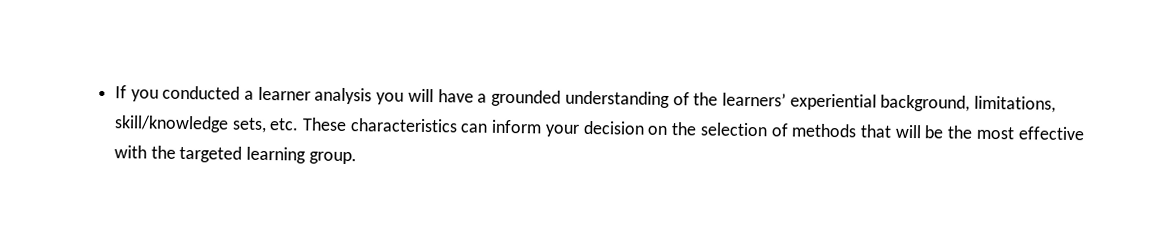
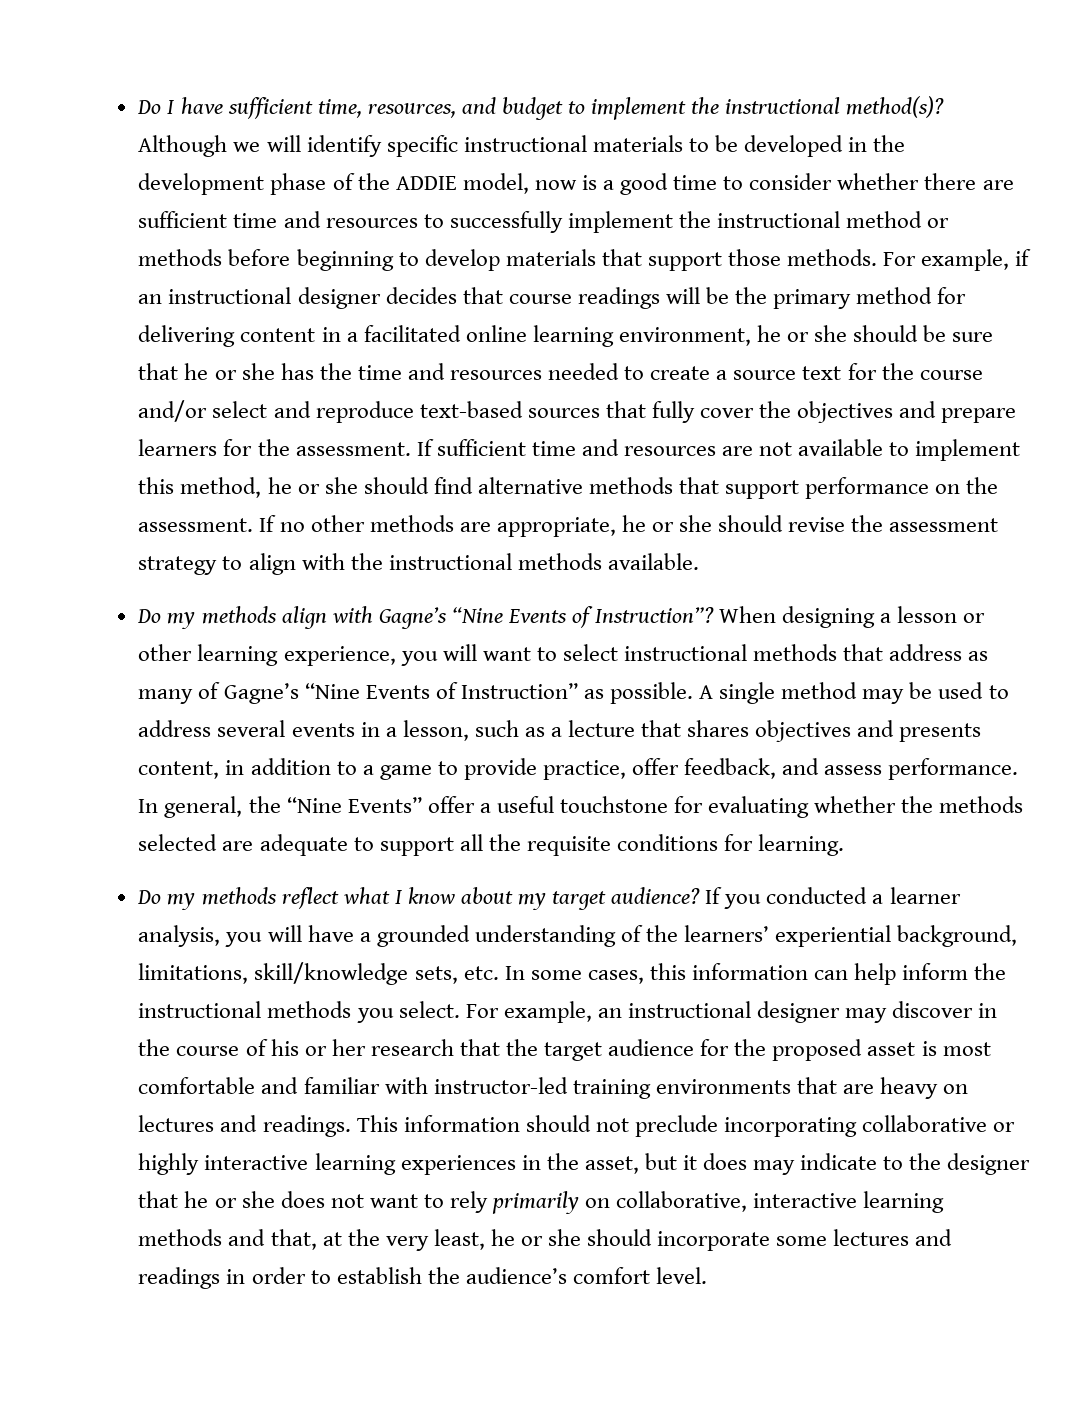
(114, 92) none -> [137,96,945,120] [138,135,906,157] [138,173,1014,195] [138,211,950,233] [138,249,1032,271] [138,287,967,309] [138,325,994,347] [138,363,983,380] [138,400,1017,423] [138,439,1021,461] [138,477,999,499] [138,515,999,537] [138,553,699,575] [137,606,986,629] [138,644,989,666] [138,682,1009,704] [138,720,982,742] [138,758,1019,780] [138,796,1024,818] [138,834,845,856] [137,887,701,910] Do I have sufficient time, resources, and budget to implement the instructional method(s)? Although we will identify specific instructional materials to be developed in the development phase of the ADDIE model, now is a good time to consider whether there are sufficient time and resources to successfully implement the instructional method or methods before beginning to develop materials that support those methods. For example, if an instructional designer decides that course readings will be the primary method for delivering content in a facilitated online learning environment, he or she should be sure that he or she has the time and resources needed to create a source text for the course and/or select and reproduce text-based sources that fully cover the objectives and prepare learners for the assessment. If sufficient time and resources are not available to implement this method, he or she should find alternative methods that support performance on the assessment. If no other methods are appropriate, he or she should revise the assessment strategy to align with the instructional methods available. // Do my methods align with Gagne’s “Nine Events of Instruction”? When designing a lesson or other learning experience, you will want to select instructional methods that address as many of Gagne’s “Nine Events of Instruction” as possible. A single method may be used to address several events in a lesson, such as a lecture that shares objectives and presents content, in addition to a game to provide practice, offer feedback, and assess performance. In general, the “Nine Events” offer a useful touchstone for evaluating whether the methods selected are adequate to support all the requisite conditions for learning. // Do my methods reflect what I know about my target audience?
[314,87,373,105] analysis -> [138,925,221,947] analysis,
[302,117,1085,141] [113,145,357,165] These characteristics can inform your decision on the selection of methods that will be the most effective with the targeted learning group. -> [504,963,1007,985] [138,1001,998,1023] [138,1039,991,1061] [138,1077,969,1099] [138,1115,1016,1137] [138,1153,1031,1175] [138,1191,945,1214] [138,1229,953,1251] [138,1267,708,1289] In some cases, this information can help inform the instructional methods you select. For example, an instructional designer may discover in the course of his or her research that the target audience for the proposed asset is most comfortable and familiar with instructor-led training environments that are heavy on lectures and readings. This information should not preclude incorporating collaborative or highly interactive learning experiences in the asset, but it does may indicate to the designer that he or she does not want to rely primarily on collaborative, interactive learning methods and that, at the very least, he or she should incorporate some lectures and readings in order to establish the audience’s comfort level.

